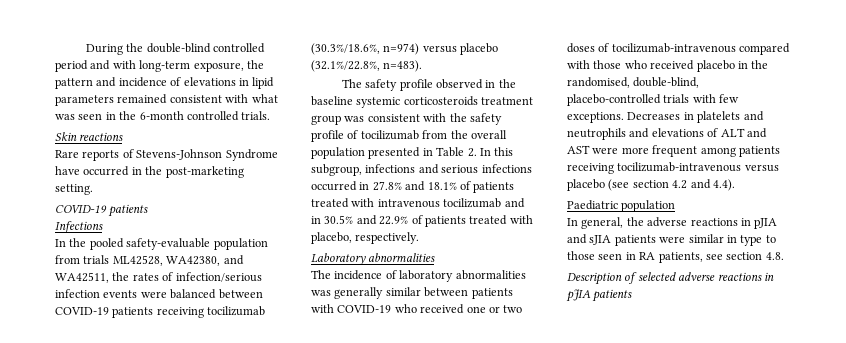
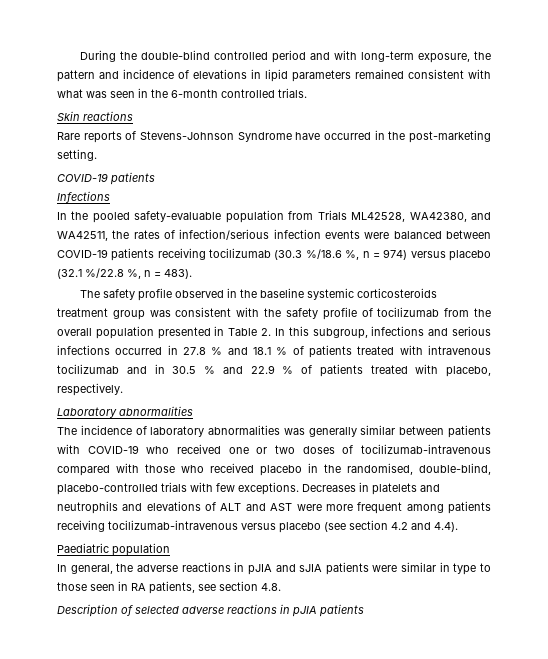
[83,255,110,264] trials -> [317,210,347,220] Trials
[311,43,499,55] [311,60,423,72] (30.3%/18.6%, n=974) versus placebo (32.1%/22.8%, n=483). -> [274,249,492,261] [57,268,192,279] (30.3 %/18.6 %, n = 974) versus placebo (32.1 %/22.8 %, n = 483).
[372,181,457,191] 27.8% and 18.1% -> [183,347,288,355] 27.8 % and 18.1 %
[324,215,409,225] 30.5% and 22.9% -> [172,365,294,374] 30.5 % and 22.9 %

